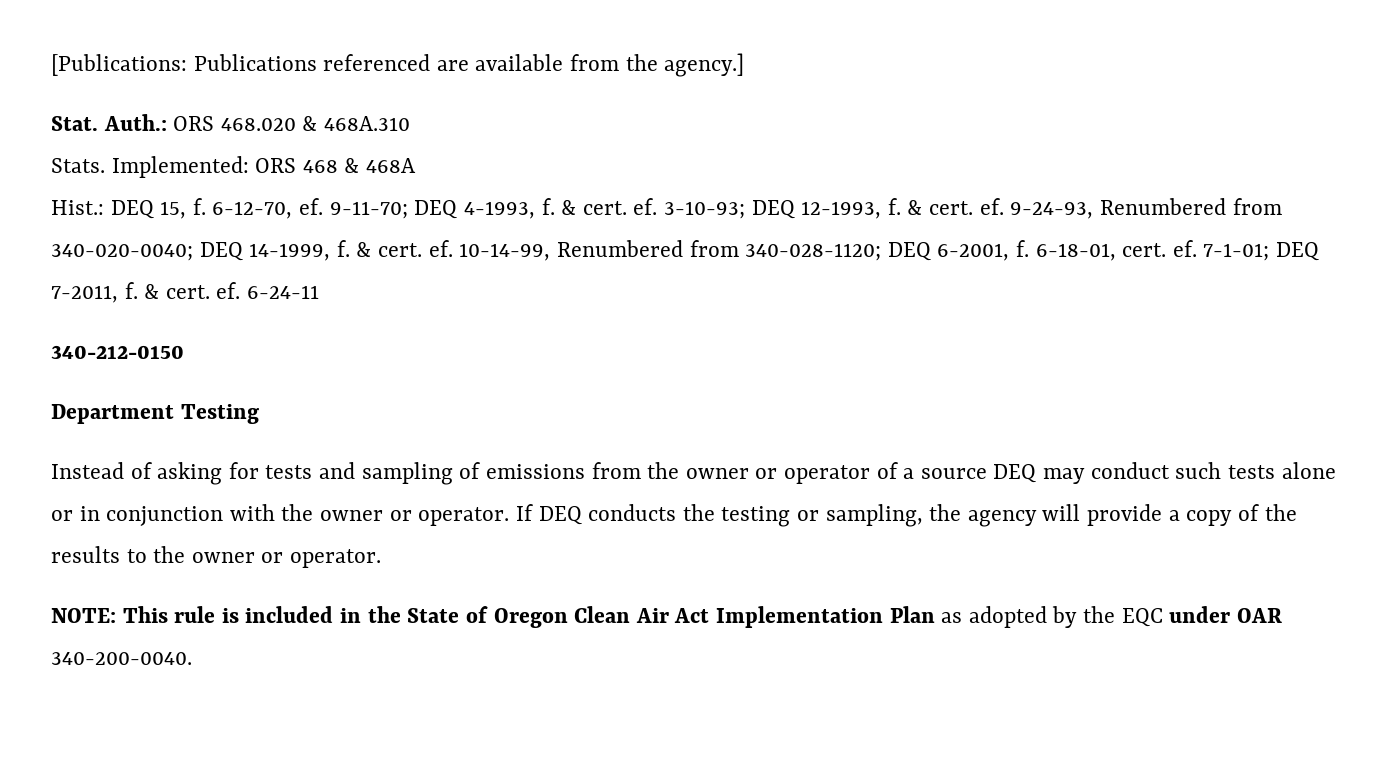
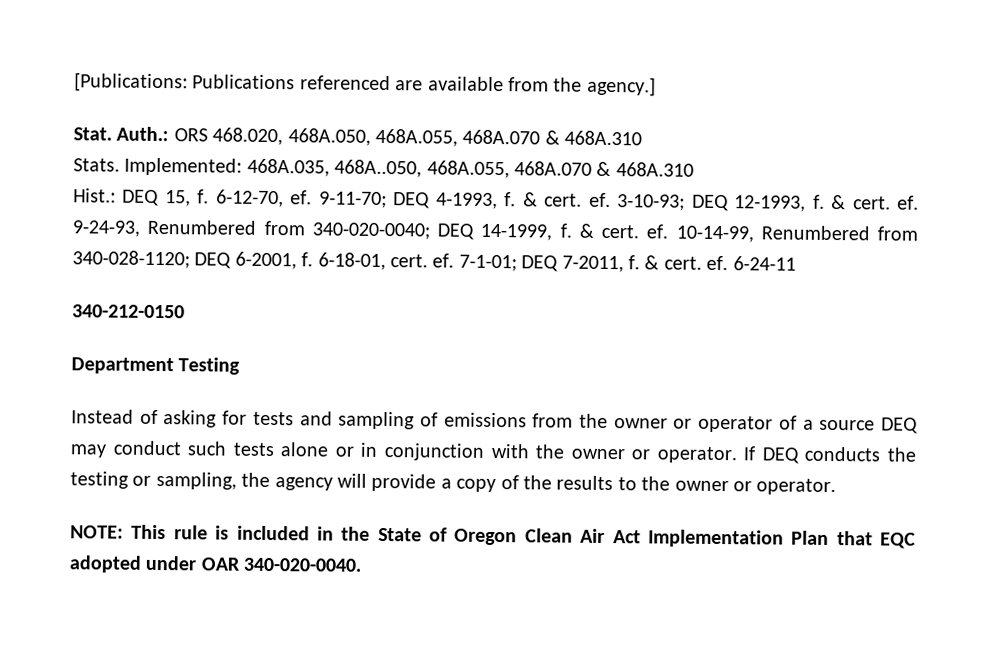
[220,118,296,131] 468.020 -> [212,127,541,147] 468.020, 468A.050, 468A.055, 468A.070
[255,158,417,173] ORS 468 & 468A -> [246,158,694,179] 468A.035, 468A..050, 468A.055, 468A.070 & 468A.310
[941,606,1163,628] as adopted by the EQC -> [836,531,916,549] [69,555,141,573] that EQC adopted
[51,652,192,665] 340-200-0040. -> [243,557,362,572] 340-020-0040.

